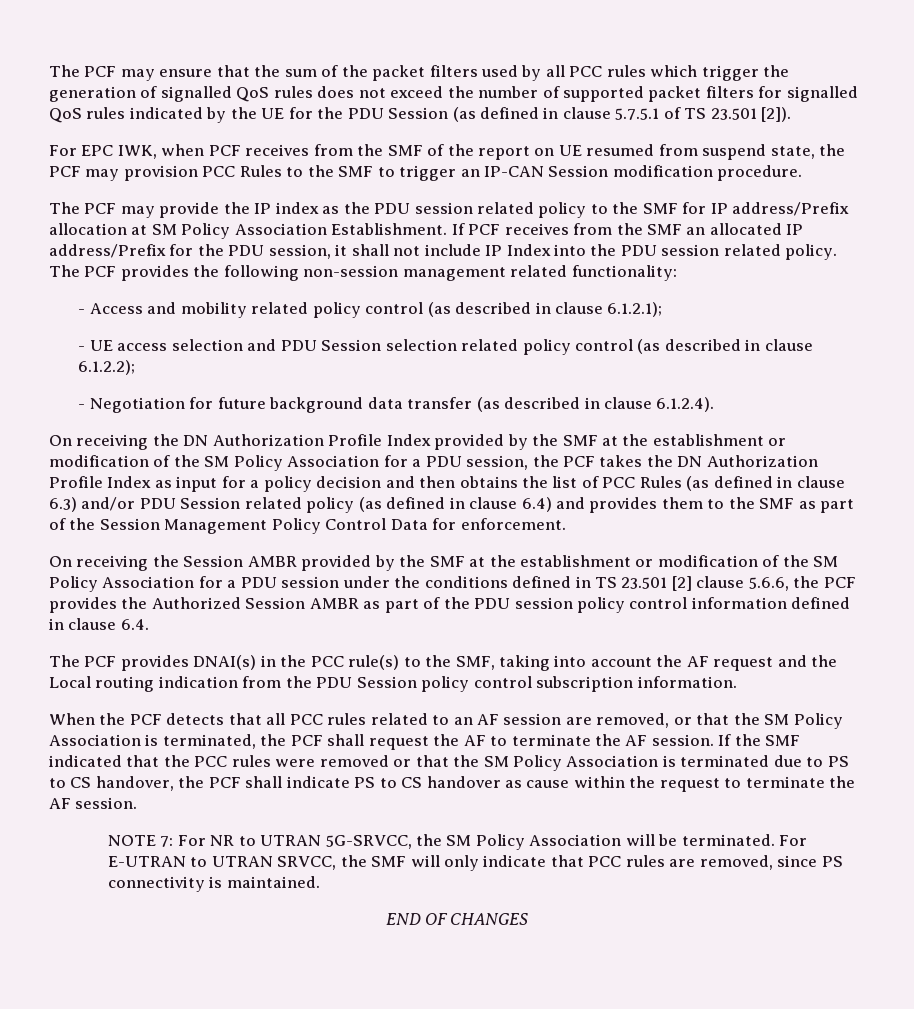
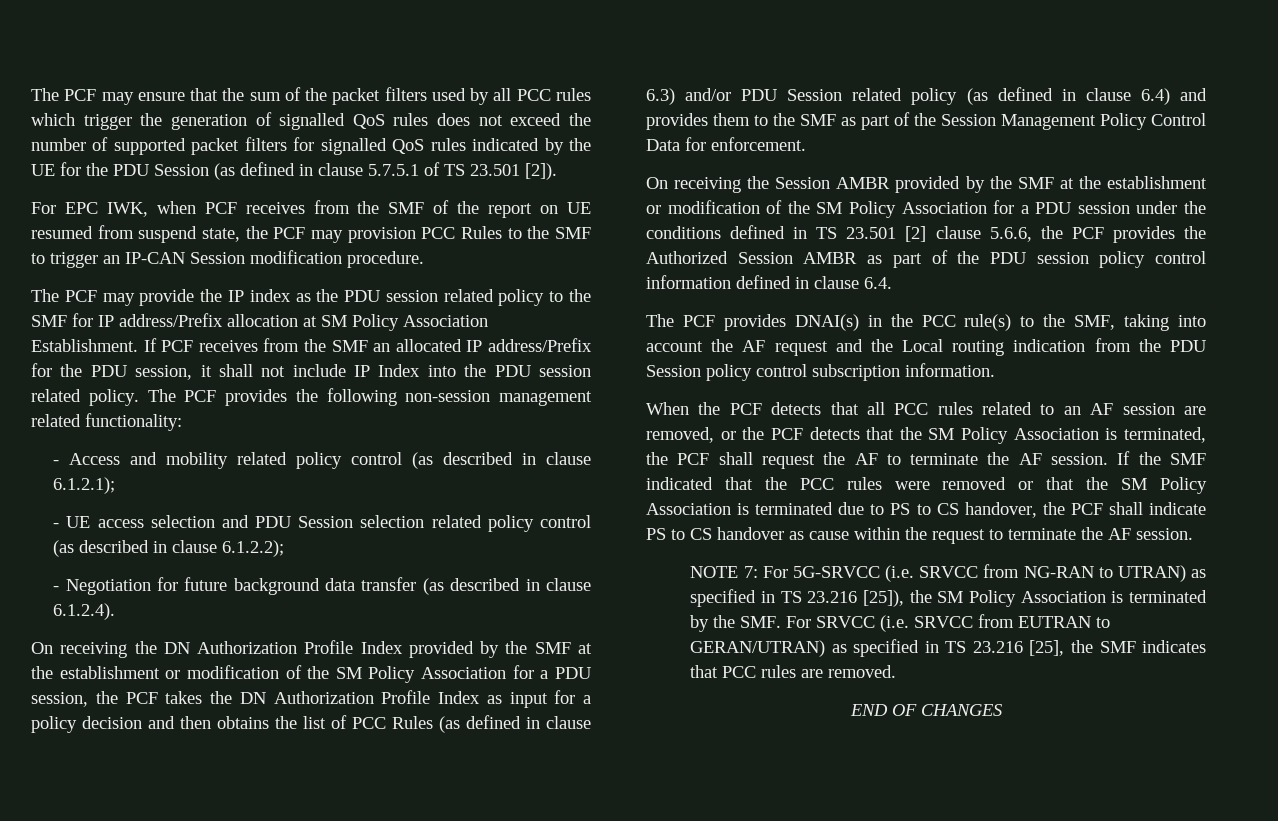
(692, 721) none -> [742,427,860,440] the PCF detects
[210,834,808,850] [107,855,843,871] [107,876,320,892] NR to UTRAN 5G-SRVCC, the SM Policy Association will be terminated. For E-UTRAN to UTRAN SRVCC, the SMF will only indicate that PCC rules are removed, since PS connectivity is maintained. -> [792,564,1206,582] [690,589,1207,607] [690,614,1111,632] [690,639,1207,657] [690,665,897,678] 5G-SRVCC (i.e. SRVCC from NG-RAN to UTRAN) as specified in TS 23.216 [25]), the SM Policy Association is terminated by the SMF. For SRVCC (i.e. SRVCC from EUTRAN to GERAN/UTRAN) as specified in TS 23.216 [25], the SMF indicates that PCC rules are removed.

